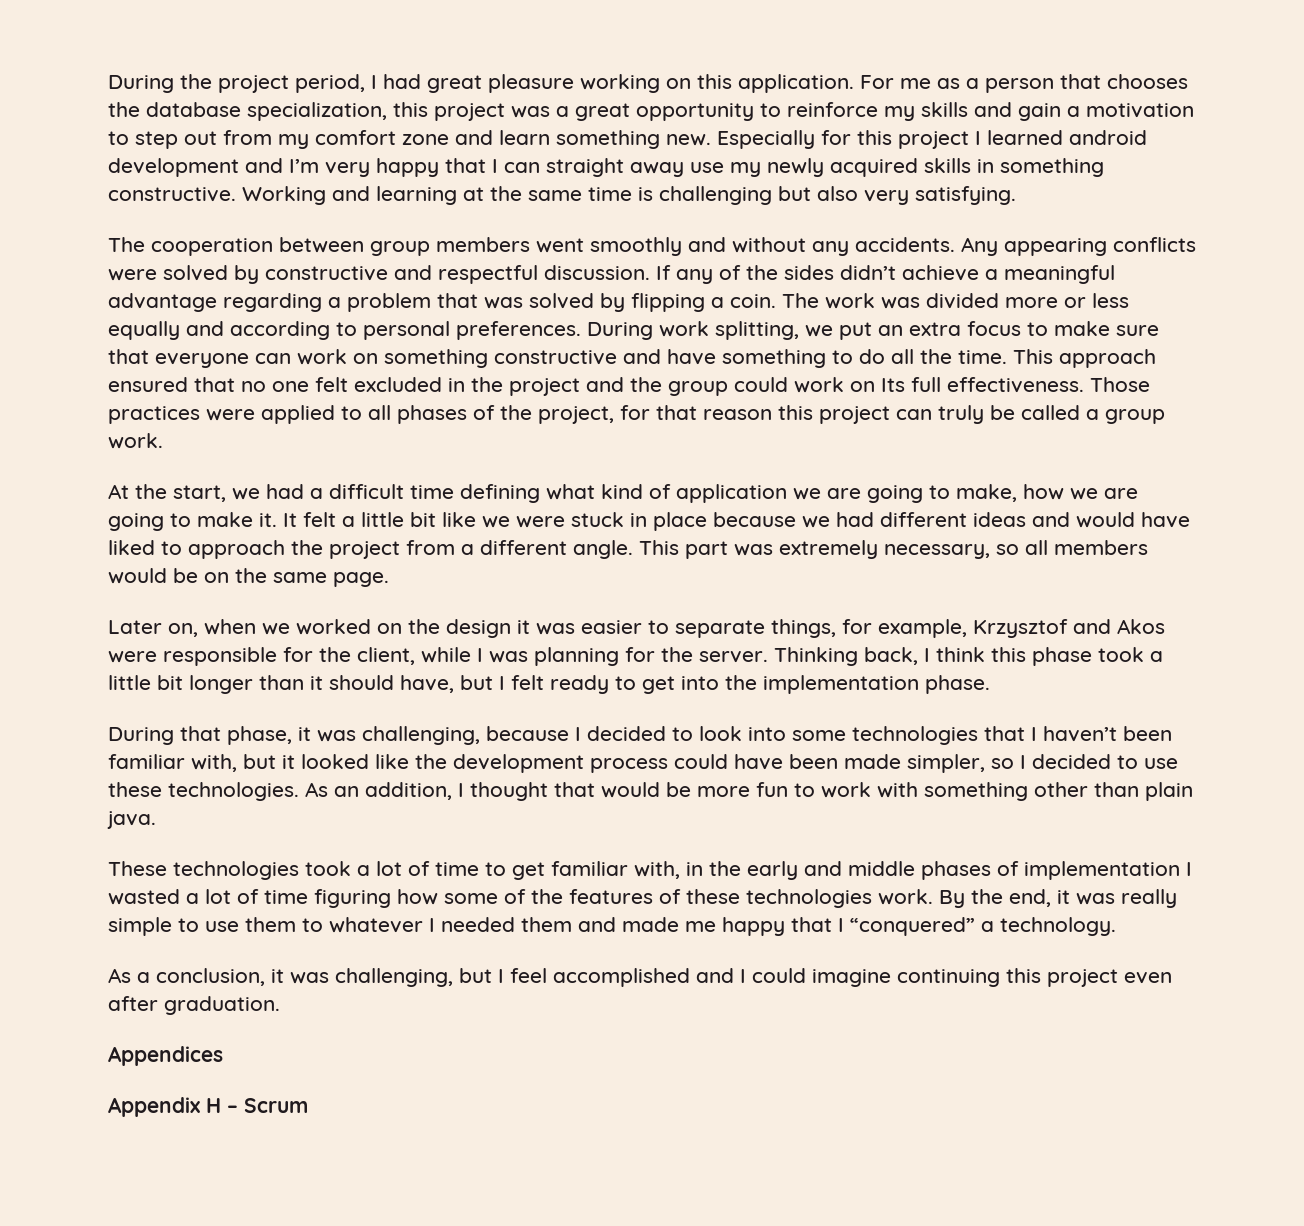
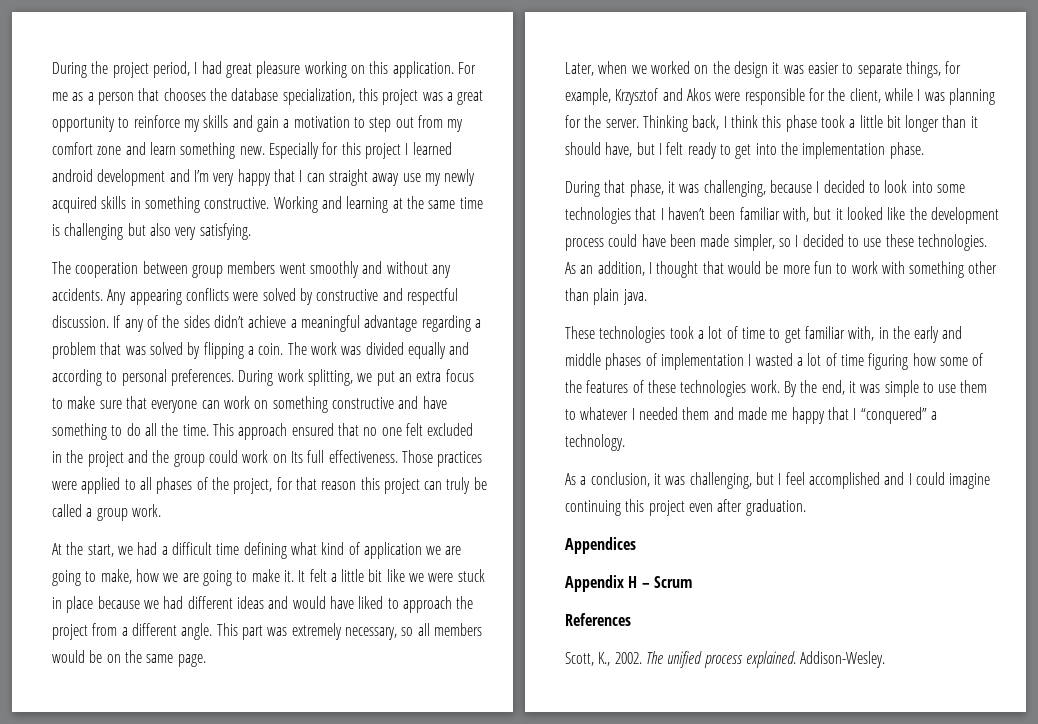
[1005,293,1129,308] more or less -> (404, 348) none
[108,620,198,637] Later on, -> [565,62,594,76] Later,
[1121,889,1177,908] really -> (881, 388) none
(308, 1105) none -> [565,613,631,626] [565,651,886,668] // References // Scott, K., 2002. The unified process explained. Addison-Wesley.

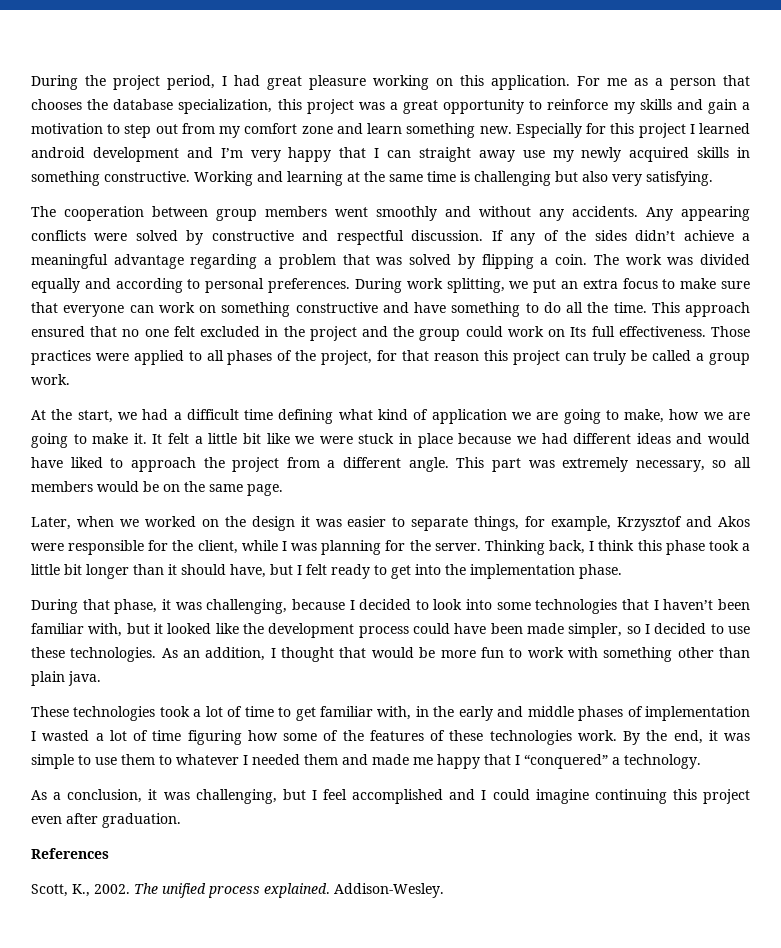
[565,537,636,554] [565,575,692,592] // Appendices // Appendix H – Scrum -> (181, 820) none

